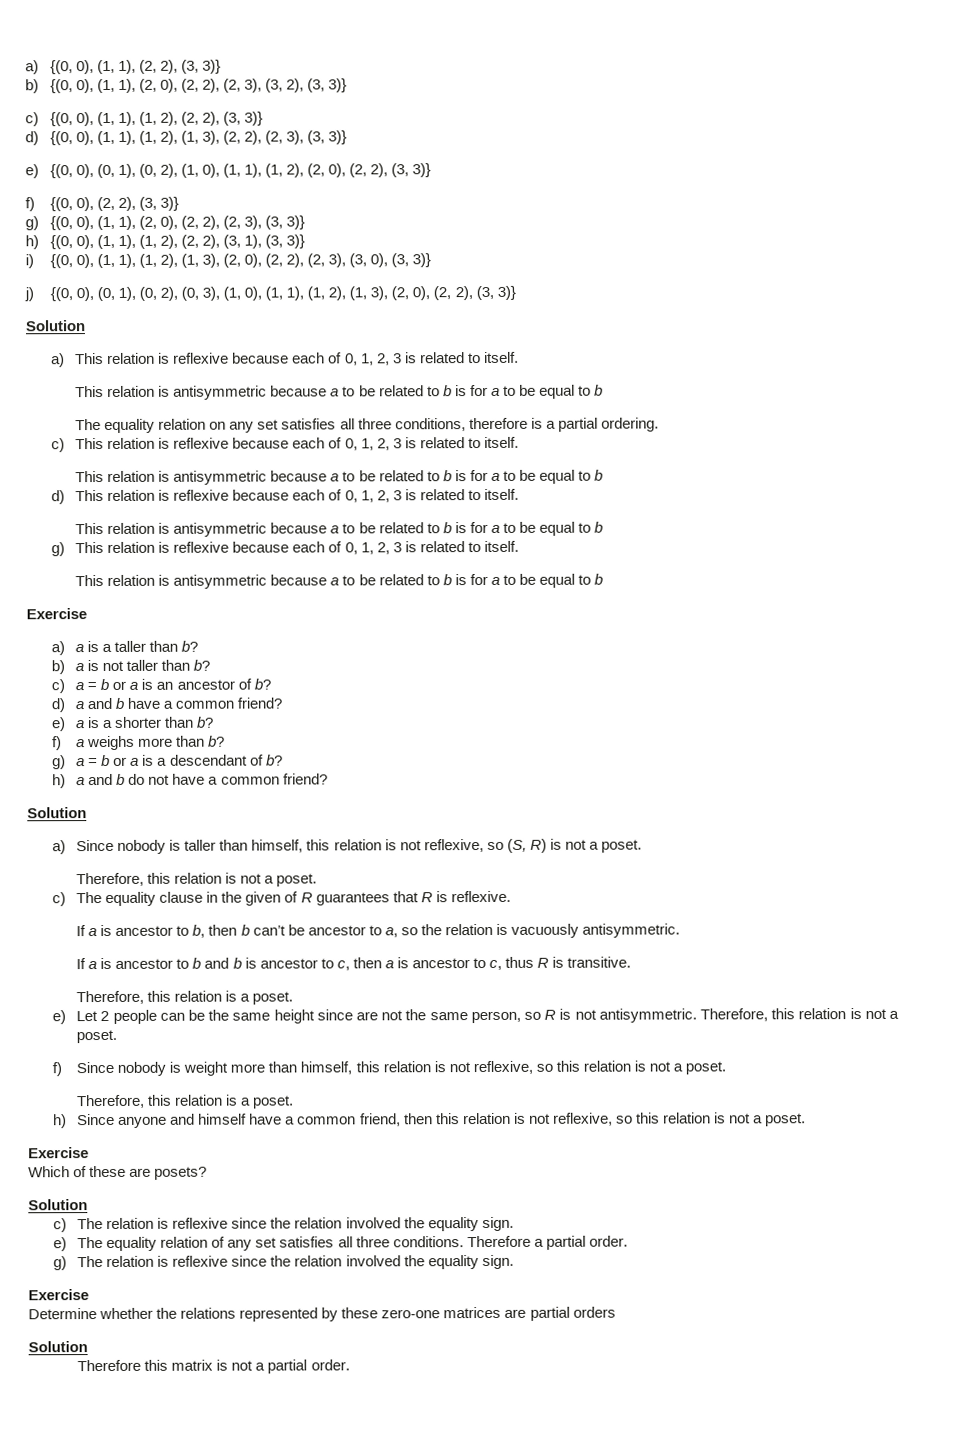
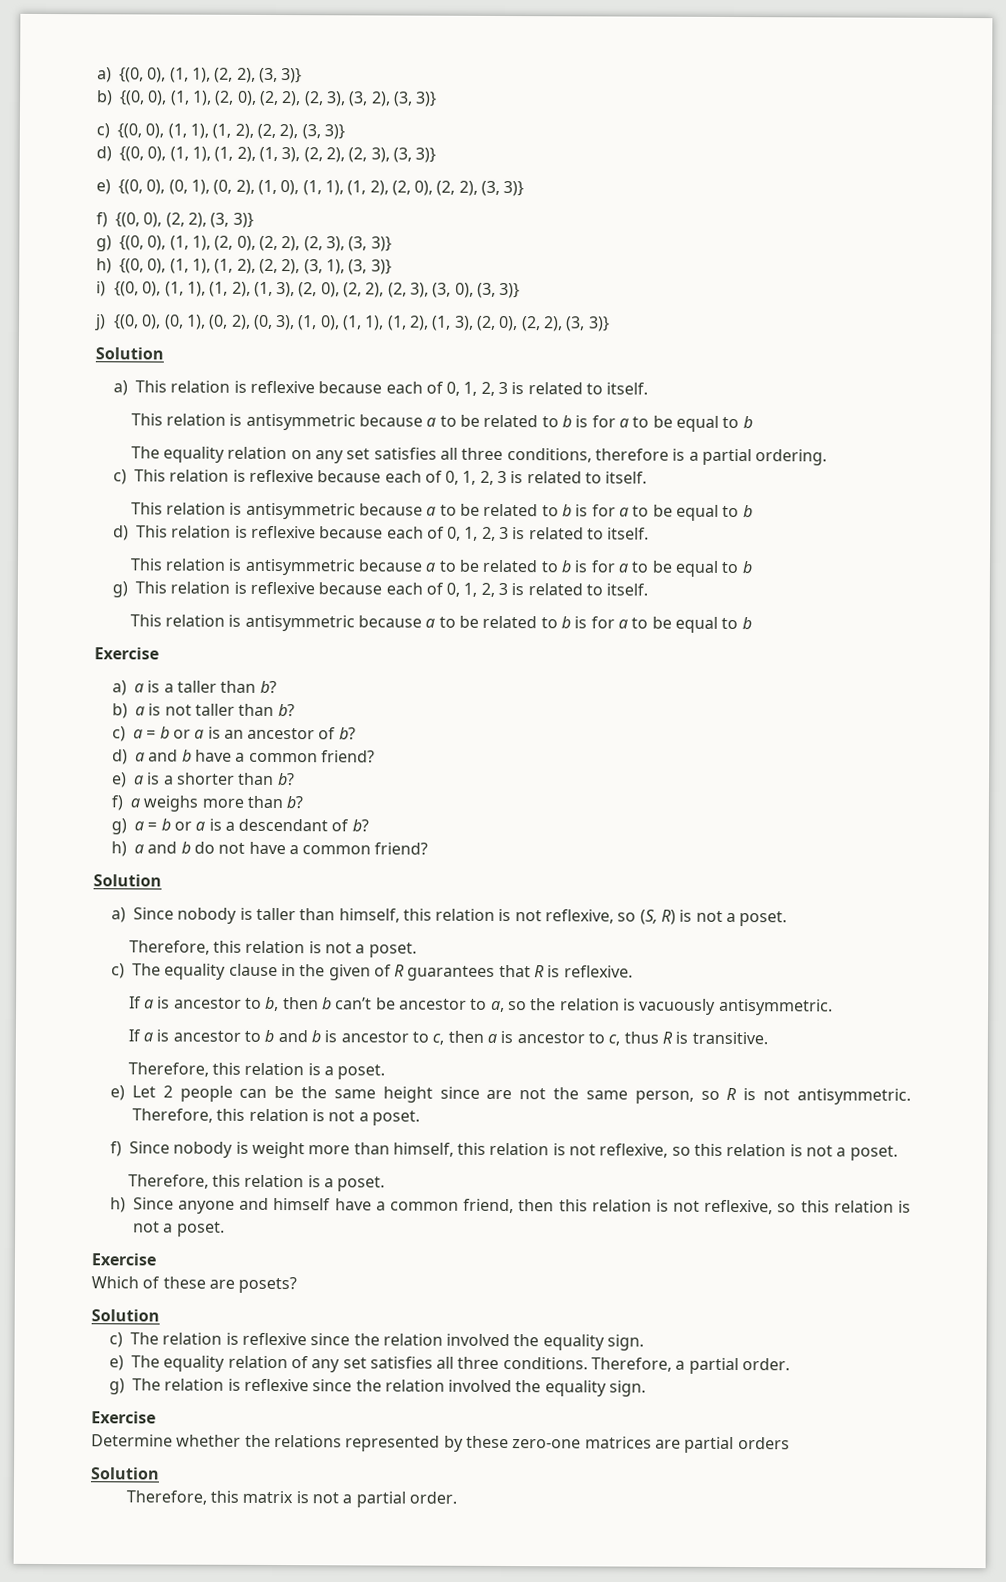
[466,1235,531,1248] Therefore -> [591,1357,673,1372] Therefore,
[77,1359,142,1372] Therefore -> [125,1490,207,1505] Therefore,

